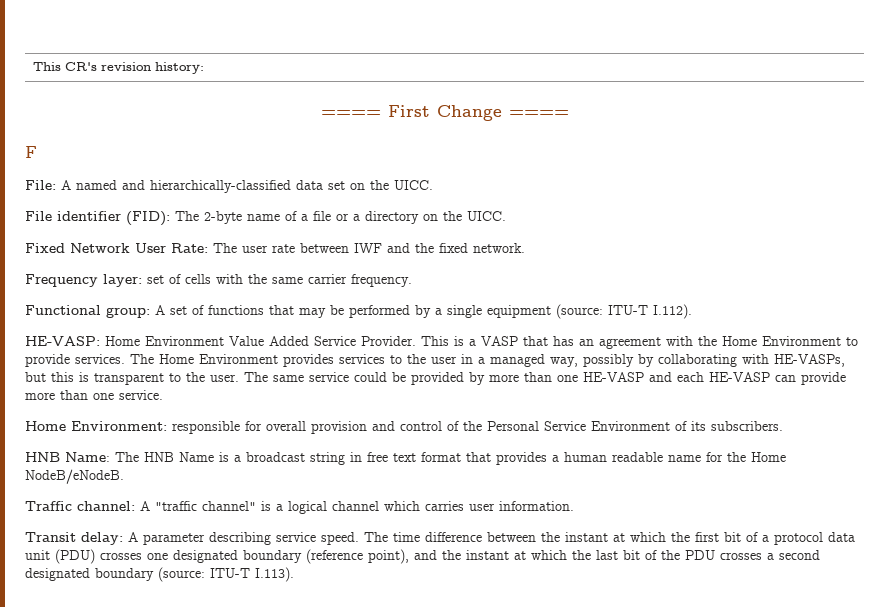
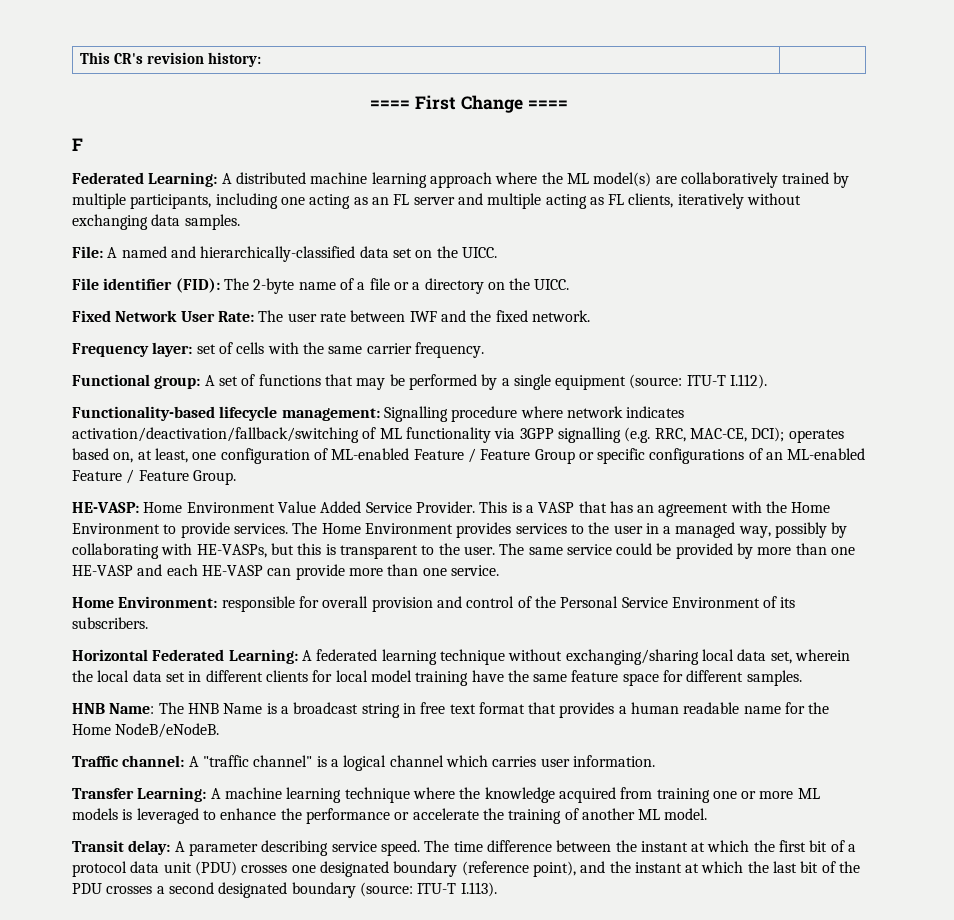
(37, 152) none -> [72,172,850,188] [72,193,802,209] [72,214,240,230] // Federated Learning: A distributed machine learning approach where the ML model(s) are collaboratively trained by multiple participants, including one acting as an FL server and multiple acting as FL clients, iteratively without exchanging data samples.
(692, 311) none -> [72,406,685,422] [72,427,844,443] [72,448,866,464] [72,469,236,485] // Functionality-based lifecycle management: Signalling procedure where network indicates activation/deactivation/fallback/switching of ML functionality via 3GPP signalling (e.g. RRC, MAC-CE, DCI); operates based on, at least, one configuration of ML-enabled Feature / Feature Group or specific configurations of an ML-enabled Feature / Feature Group.
(783, 426) none -> [72,649,850,665] [72,670,802,686] // Horizontal Federated Learning: A federated learning technique without exchanging/sharing local data set, wherein the local data set in different clients for local model training have the same feature space for different samples.
(574, 506) none -> [72,787,820,803] [72,808,708,824] // Transfer Learning: A machine learning technique where the knowledge acquired from training one or more ML models is leveraged to enhance the performance or accelerate the training of another ML model.

